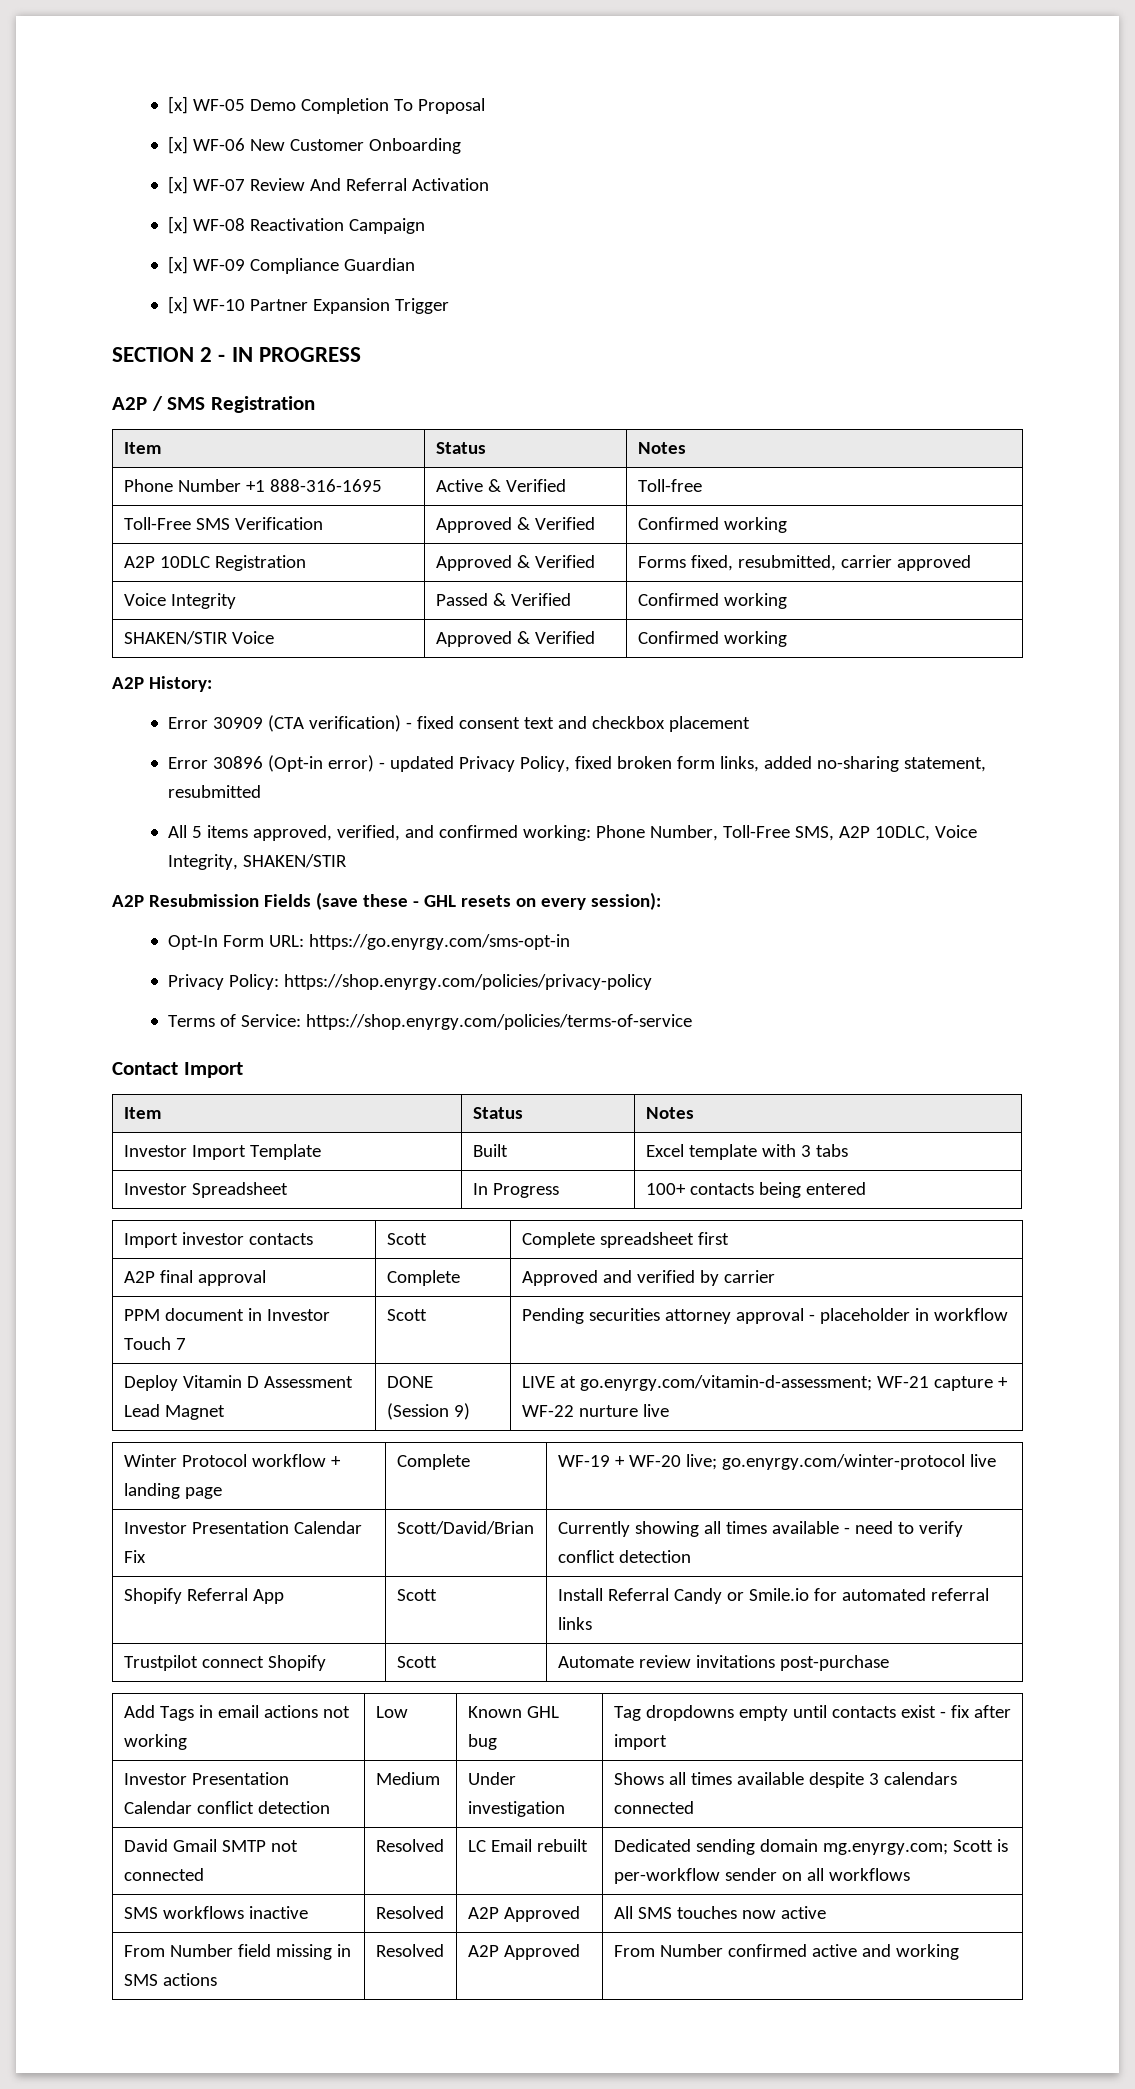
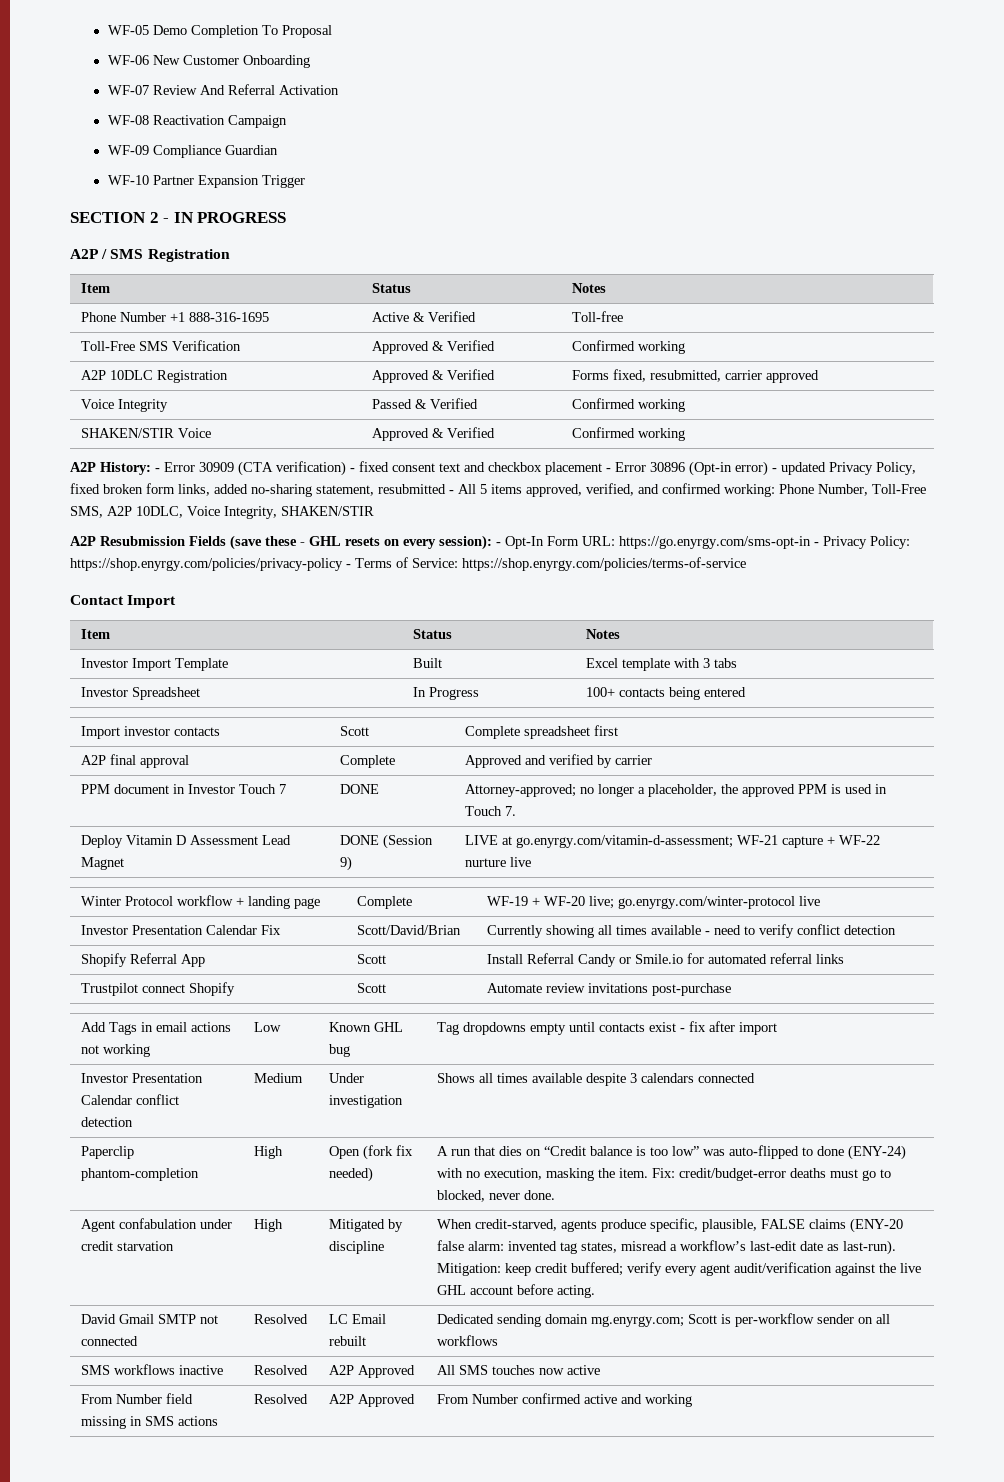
[167,96,188,114] [x] -> (107, 30) none
[167,136,188,154] [x] -> (332, 31) none
[167,176,188,194] [x] -> (310, 61) none
[167,216,188,234] [x] -> (339, 90) none
[167,256,188,274] [x] -> (287, 121) none
[167,296,188,314] [x] -> (278, 150) none
(212, 684) // -> [155,468,160,472] -
(750, 724) // -> [606,468,611,472] -
(261, 791) // -> [449,490,454,494] -
(661, 901) // -> [496,542,501,546] -
(570, 942) // -> [814,542,819,546] -
(652, 982) // -> [346,564,351,568] -
[386,1309,427,1321] [521,1308,1008,1324] Scott | Pending securities attorney approval - placeholder in workflow -> [339,784,379,794] [464,784,887,797] [464,806,516,816] DONE | Attorney-approved; no longer a placeholder, the approved PPM is used in Touch 7.
(694, 1807) none -> [80,1146,134,1159] [80,1168,199,1181] [253,1146,283,1159] [328,1145,413,1160] [328,1167,373,1182] [436,1145,906,1160] [436,1168,891,1181] [436,1190,555,1202] [80,1218,232,1232] [80,1241,174,1251] [253,1219,283,1232] [328,1219,403,1232] [328,1241,384,1254] [436,1218,903,1233] [436,1240,896,1255] [436,1262,921,1276] [436,1284,595,1298] // Paperclip phantom-completion | High | Open (fork fix needed) | A run that dies on “Credit balance is too low” was auto-flipped to done (ENY-24) with no execution, masking the item. Fix: credit/budget-error deaths must go to blocked, never done. // Agent confabulation under credit starvation | High | Mitigated by discipline | When credit-starved, agents produce specific, plausible, FALSE claims (ENY-20 false alarm: invented tag states, misread a workflow’s last-edit date as last-run). Mitigation: keep credit buffered; verify every agent audit/verification against the live GHL account before acting.

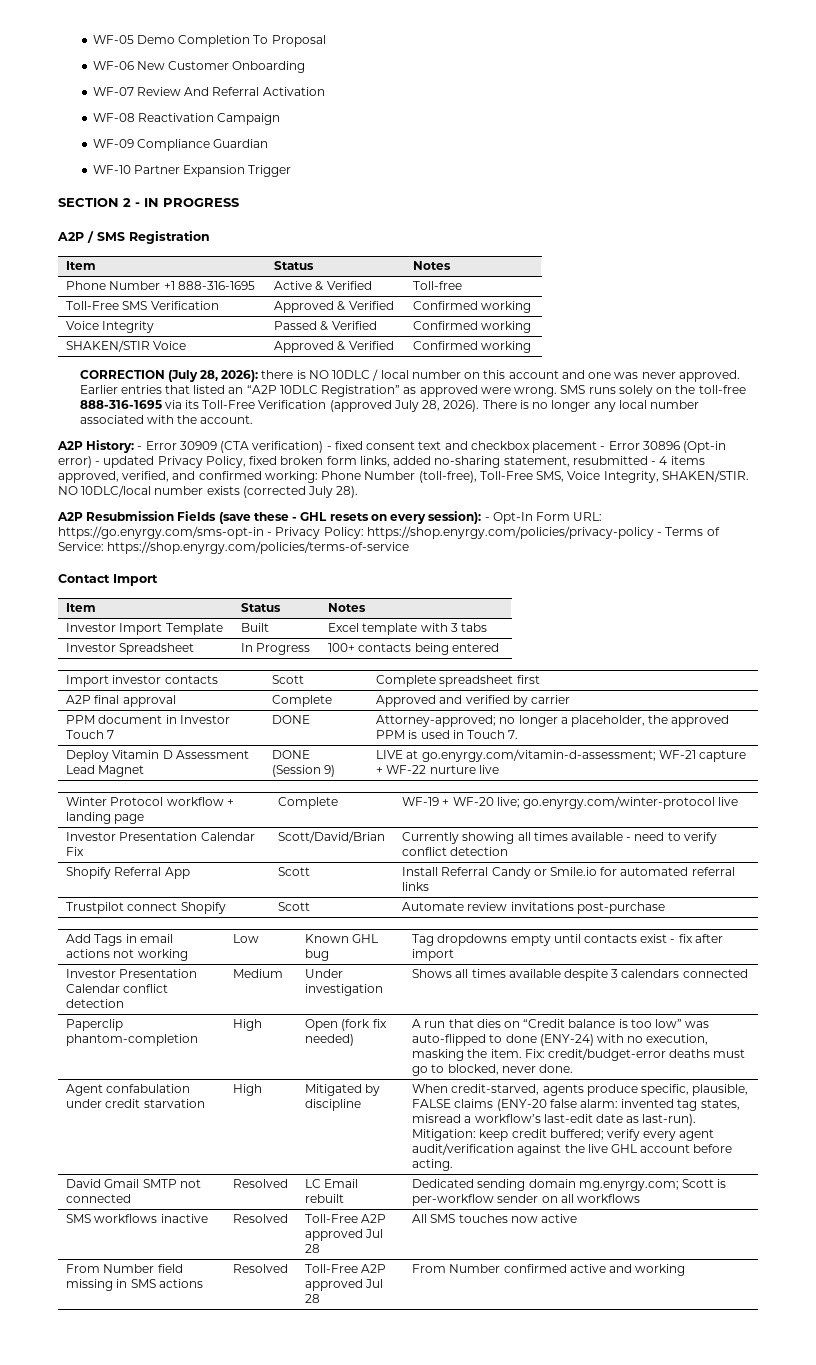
[80,370,228,383] [371,369,495,383] [571,369,819,383] // A2P 10DLC Registration | Approved & Verified | Forms fixed, resubmitted, carrier approved -> (532, 307) none
(685, 434) none -> [79,369,740,382] [79,385,746,397] [79,400,700,412] [79,415,254,424] // CORRECTION (July 28, 2026): there is NO 10DLC / local number on this account and one was never approved. Earlier entries that listed an “A2P 10DLC Registration” as approved were wrong. SMS runs solely on the toll-free 888-316-1695 via its Toll-Free Verification (approved July 28, 2026). There is no longer any local number associated with the account.
[458,484,487,494] All 5 -> [659,456,668,465] 4
[818,484,926,496] [70,506,374,519] Number, Toll-Free SMS, A2P 10DLC, Voice Integrity, SHAKEN/STIR -> [364,470,749,483] [58,485,359,498] Number (toll-free), Toll-Free SMS, Voice Integrity, SHAKEN/STIR. NO 10DLC/local number exists (corrected July 28).
[328,1365,415,1378] A2P Approved -> [305,1214,387,1223] [305,1229,384,1241] [305,1244,321,1253] Toll-Free A2P approved Jul 28
[328,1394,415,1407] A2P Approved -> [305,1264,387,1273] [305,1279,384,1291] [305,1294,321,1303] Toll-Free A2P approved Jul 28

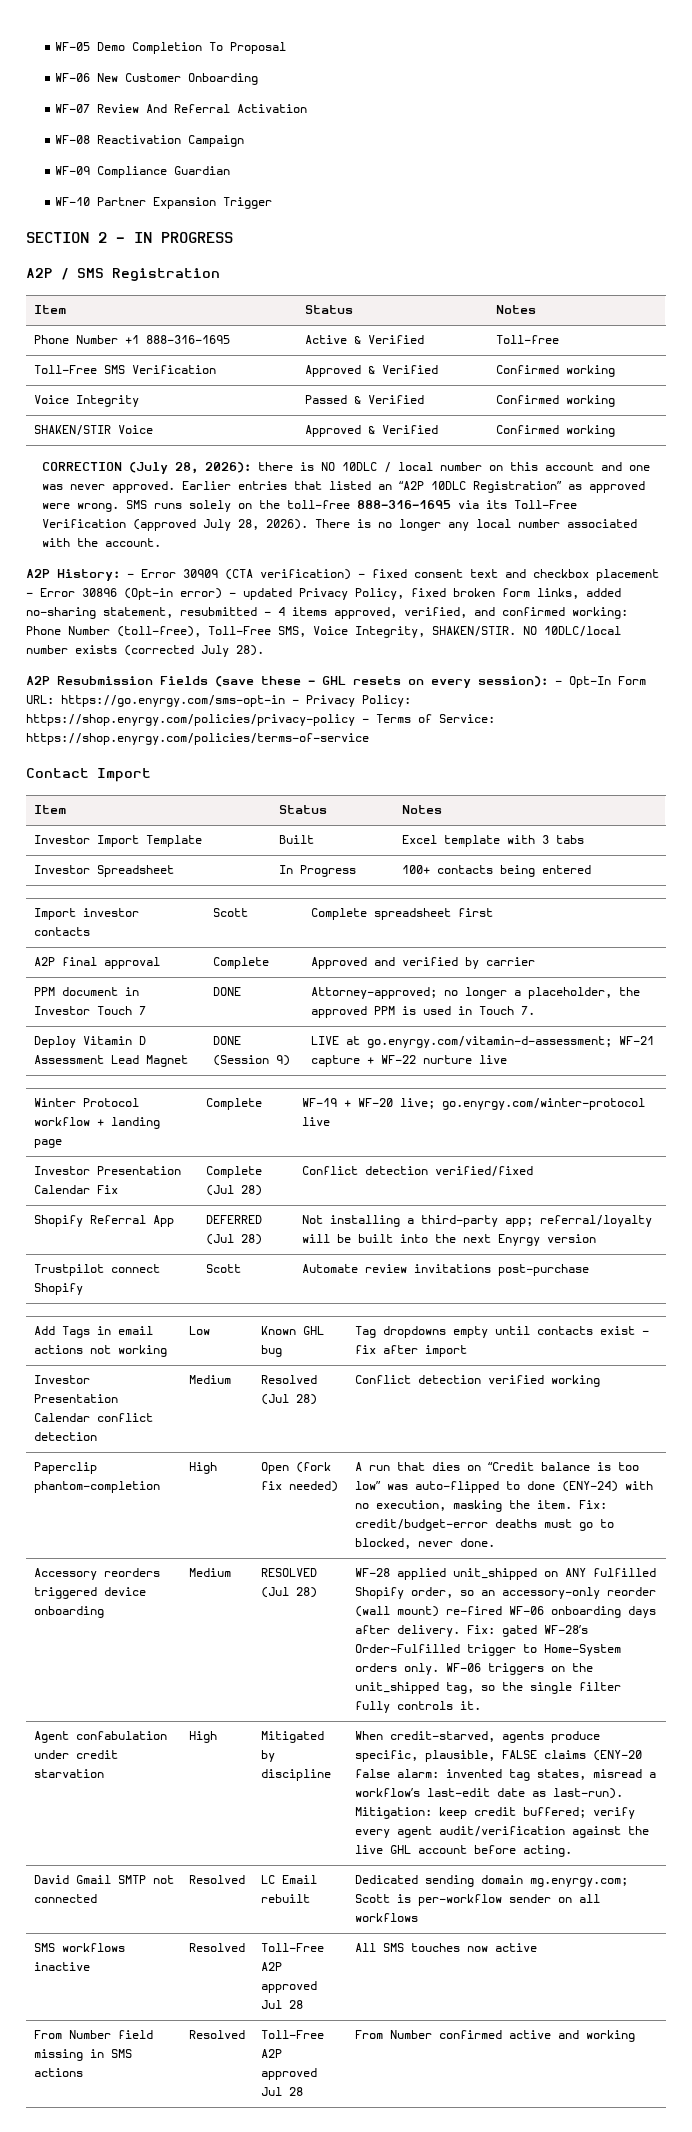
[278,831,386,843] [402,832,717,844] [402,847,509,856] Scott/David/Brian | Currently showing all times available - need to verify conflict detection -> [205,1166,262,1178] [205,1185,262,1196] [301,1166,533,1177] Complete (Jul 28) | Conflict detection verified/fixed
[278,867,311,876] [402,867,735,879] [402,882,430,891] Scott | Install Referral Candy or Smile.io for automated referral links -> [205,1215,262,1224] [205,1234,262,1245] [301,1215,652,1227] [301,1234,596,1246] DEFERRED (Jul 28) | Not installing a third-party app; referral/loyalty will be built into the next Enyrgy version
[305,969,344,978] [305,984,384,996] [412,969,748,981] Under investigation | Shows all times available despite 3 calendars connected -> [260,1375,317,1384] [260,1394,317,1405] [354,1375,600,1387] Resolved (Jul 28) | Conflict detection verified working
(574, 1068) none -> [33,1568,160,1580] [33,1587,146,1599] [33,1606,104,1618] [188,1568,231,1577] [260,1568,317,1577] [260,1587,317,1598] [354,1568,656,1580] [354,1587,656,1599] [354,1606,656,1618] [354,1625,588,1637] [354,1644,621,1656] [354,1663,593,1675] [354,1682,621,1694] [354,1701,481,1713] // Accessory reorders triggered device onboarding | Medium | RESOLVED (Jul 28) | WF-28 applied unit_shipped on ANY fulfilled Shopify order, so an accessory-only reorder (wall mount) re-fired WF-06 onboarding days after delivery. Fix: gated WF-28’s Order-Fulfilled trigger to Home-System orders only. WF-06 triggers on the unit_shipped tag, so the single filter fully controls it.

